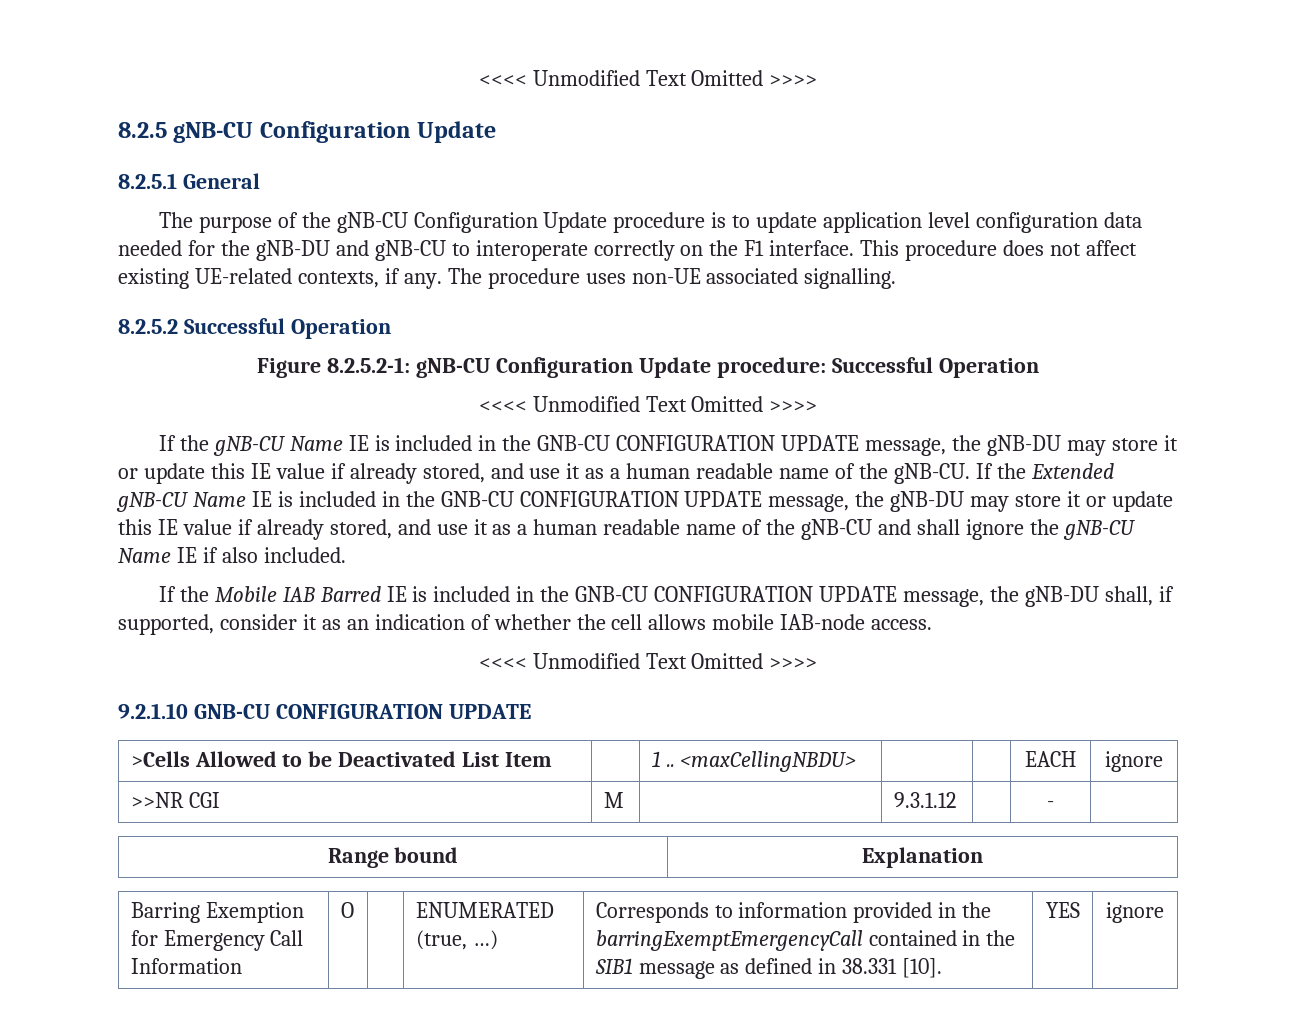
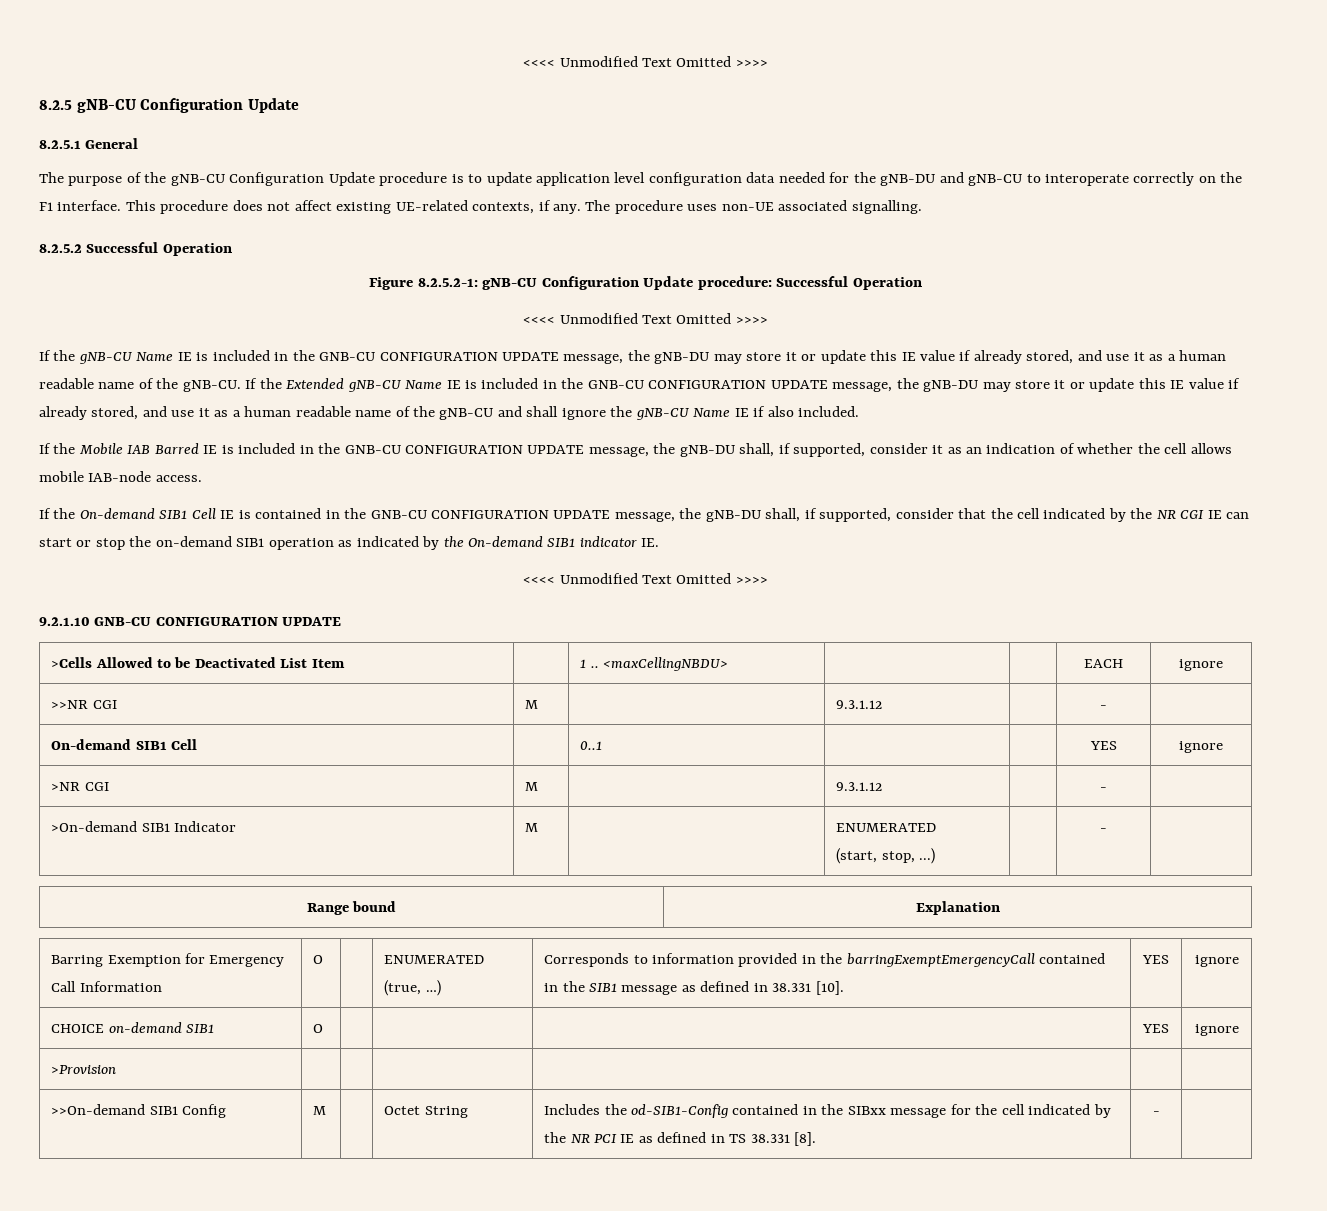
(933, 624) none -> [39,508,1250,522] [39,536,660,550] // If the On-demand SIB1 Cell IE is contained in the GNB-CU CONFIGURATION UPDATE message, the gNB-DU shall, if supported, consider that the cell indicated by the NR CGI IE can start or stop the on-demand SIB1 operation as indicated by the On-demand SIB1 indicator IE.
(1054, 804) none -> [51,739,198,750] [580,741,603,750] [1089,741,1117,750] [1179,741,1223,753] [51,782,109,791] [525,782,539,791] [836,782,883,791] [1100,787,1107,791] [51,821,237,832] [525,823,539,832] [836,823,937,832] [836,848,936,864] [1100,828,1107,832] // On-demand SIB1 Cell | | 0..1 | | | YES | ignore // >NR CGI | M | | 9.3.1.12 | | - | // >On-demand SIB1 Indicator | M | | ENUMERATED // (start, stop, ...) | | - |
(1164, 912) none -> [51,1022,215,1033] [313,1024,324,1033] [1142,1024,1169,1033] [1194,1024,1239,1036] [51,1065,117,1074] [51,1104,227,1118] [313,1106,327,1115] [384,1106,468,1118] [544,1104,1111,1118] [544,1132,817,1146] [1152,1111,1160,1115] // CHOICE on-demand SIB1 | O | | | | YES | ignore // >Provision | | | | | | // >>On-demand SIB1 Config | M | | Octet String | Includes the od-SIB1-Config contained in the SIBxx message for the cell indicated by the NR PCI IE as defined in TS 38.331 [8]. | - |

